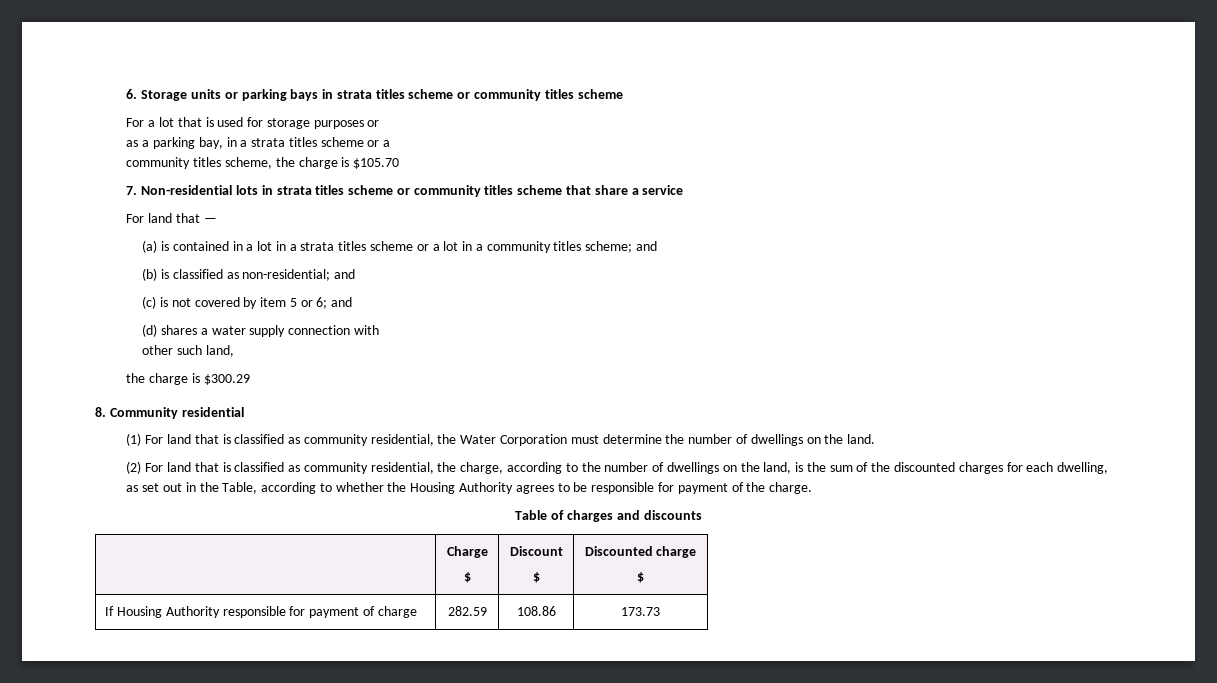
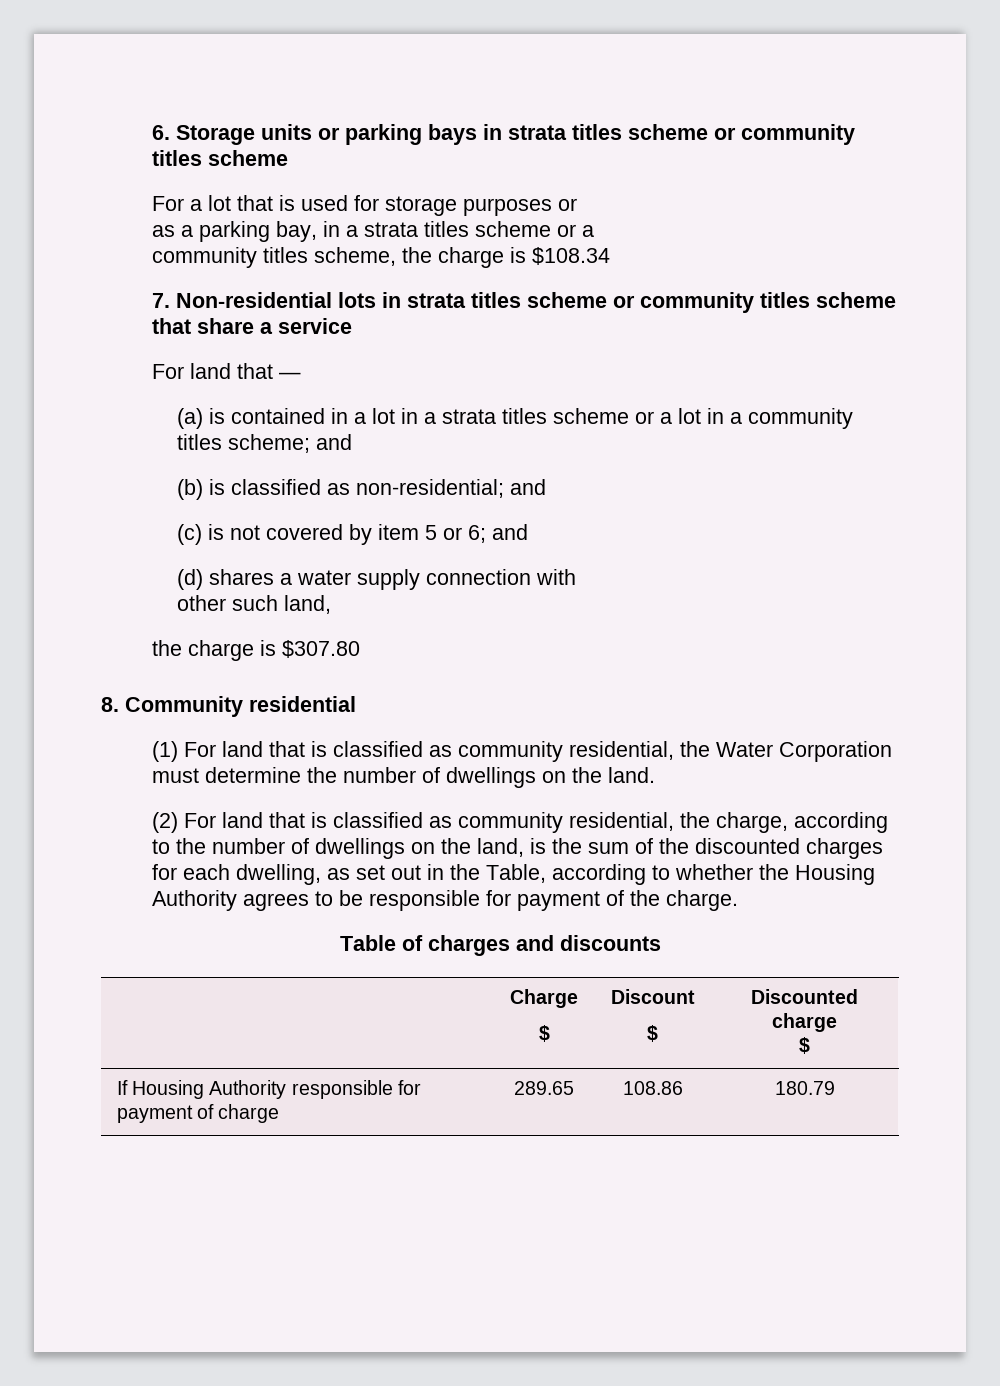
[353,158,400,169] $105.70 -> [531,247,610,265] $108.34
[203,374,250,385] $300.29 -> [281,640,360,658] $307.80
[447,606,487,616] 282.59 -> [514,1081,574,1095] 289.65
[621,607,660,616] 173.73 -> [774,1081,835,1095] 180.79

